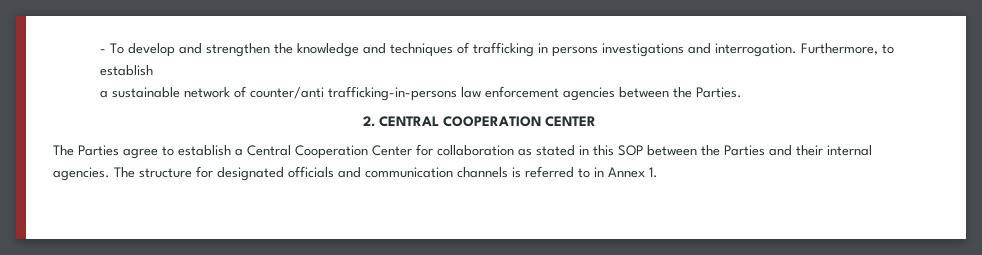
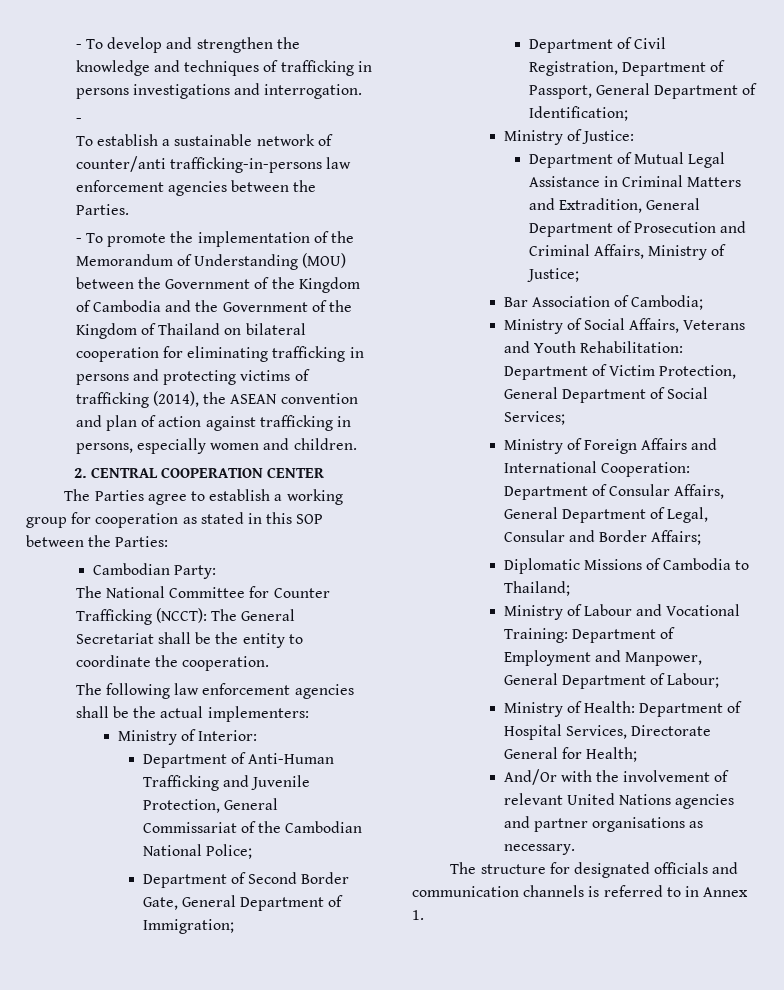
[800,43,894,55] [99,65,153,76] Furthermore, to establish // -> [75,118,82,123] [75,134,158,146] // - // To establish
(742, 92) none -> [75,231,354,247] [75,253,347,270] [75,277,360,293] [75,300,352,312] [75,323,306,339] [75,346,364,362] [75,369,310,385] [75,391,358,408] [75,415,351,431] [75,438,357,454] // - To promote the implementation of the Memorandum of Understanding (MOU) between the Government of the Kingdom of Cambodia and the Government of the Kingdom of Thailand on bilateral cooperation for eliminating trafficking in persons and protecting victims of trafficking (2014), the ASEAN convention and plan of action against trafficking in persons, especially women and children.
[247,144,514,159] Central Cooperation Center for collaboration -> [286,489,343,505] [26,512,179,528] working group for cooperation
[724,145,872,156] [53,167,110,181] Parties and their internal agencies. -> [115,536,169,547] [92,563,217,579] [75,586,330,598] [75,608,296,625] [75,632,303,648] [75,655,270,671] [75,683,354,699] [75,706,309,722] [117,729,258,745] [142,752,335,768] [142,775,311,791] [142,798,278,813] [142,821,363,833] [142,844,252,859] [142,872,350,888] [142,895,344,911] [142,919,234,934] [528,37,667,53] [528,60,726,76] [528,83,758,99] [528,106,628,121] [503,129,635,145] [528,152,726,168] [528,175,742,187] [528,198,701,213] [528,221,747,237] [528,244,727,260] [526,268,579,282] [503,295,704,310] [503,318,746,334] [503,341,684,353] [503,364,737,380] [503,387,709,403] [503,411,565,425] [503,438,718,454] [503,461,690,477] [503,484,725,500] [503,507,709,523] [503,530,702,545] [503,558,750,574] [503,581,570,596] [503,604,741,620] [503,627,676,643] [503,650,703,666] [503,673,720,689] [503,701,743,717] [503,724,712,740] [503,747,638,762] [503,769,730,785] [503,793,735,809] [503,816,704,832] [503,844,575,855] Parties: // Cambodian Party: // The National Committee for Counter Trafficking (NCCT): The General Secretariat shall be the entity to coordinate the cooperation. // The following law enforcement agencies shall be the actual implementers: // Ministry of Interior: // Department of Anti-Human Trafficking and Juvenile Protection, General Commissariat of the Cambodian National Police; // Department of Second Border Gate, General Department of Immigration; // Department of Civil Registration, Department of Passport, General Department of Identification; // Ministry of Justice: // Department of Mutual Legal Assistance in Criminal Matters and Extradition, General Department of Prosecution and Criminal Affairs, Ministry of Justice; // Bar Association of Cambodia; // Ministry of Social Affairs, Veterans and Youth Rehabilitation: Department of Victim Protection, General Department of Social Services; // Ministry of Foreign Affairs and International Cooperation: Department of Consular Affairs, General Department of Legal, Consular and Border Affairs; // Diplomatic Missions of Cambodia to Thailand; // Ministry of Labour and Vocational Training: Department of Employment and Manpower, General Department of Labour; // Ministry of Health: Department of Hospital Services, Directorate General for Health; // And/Or with the involvement of relevant United Nations agencies and partner organisations as necessary. //

